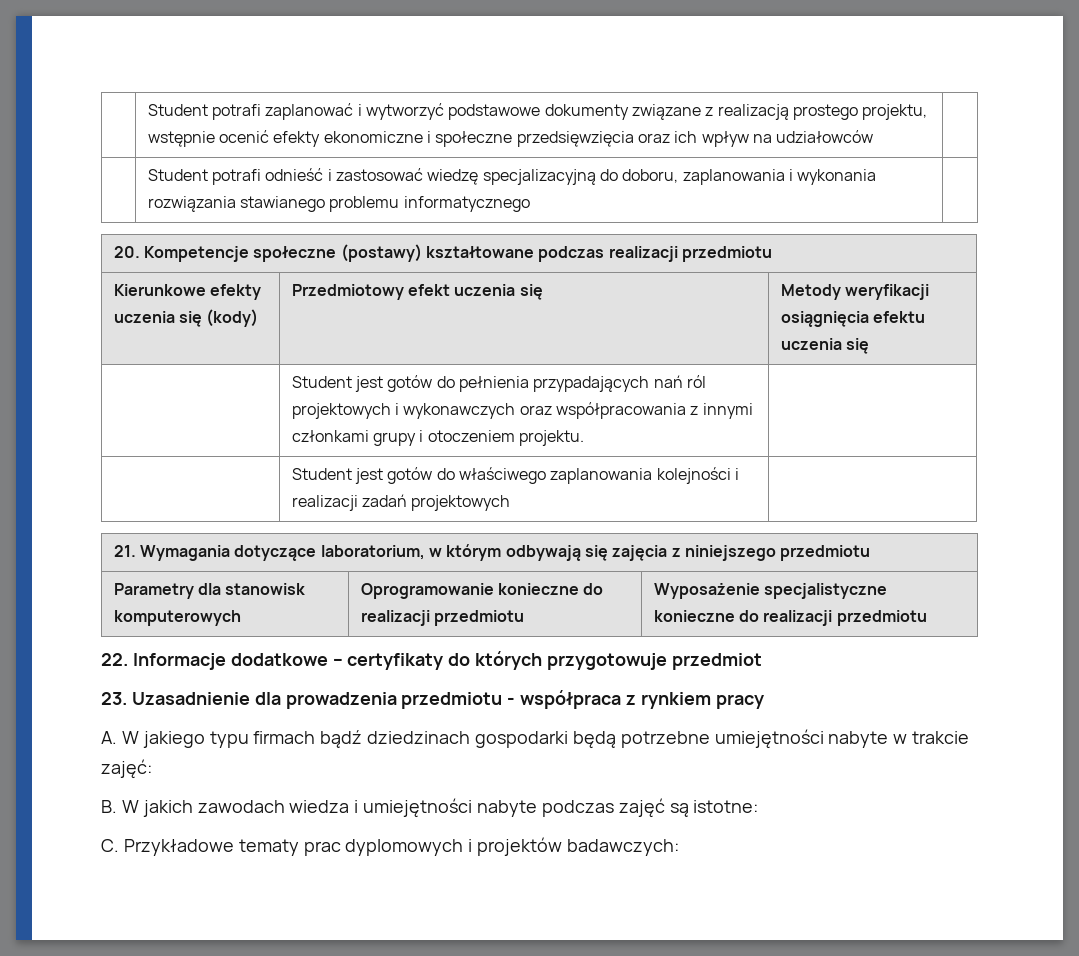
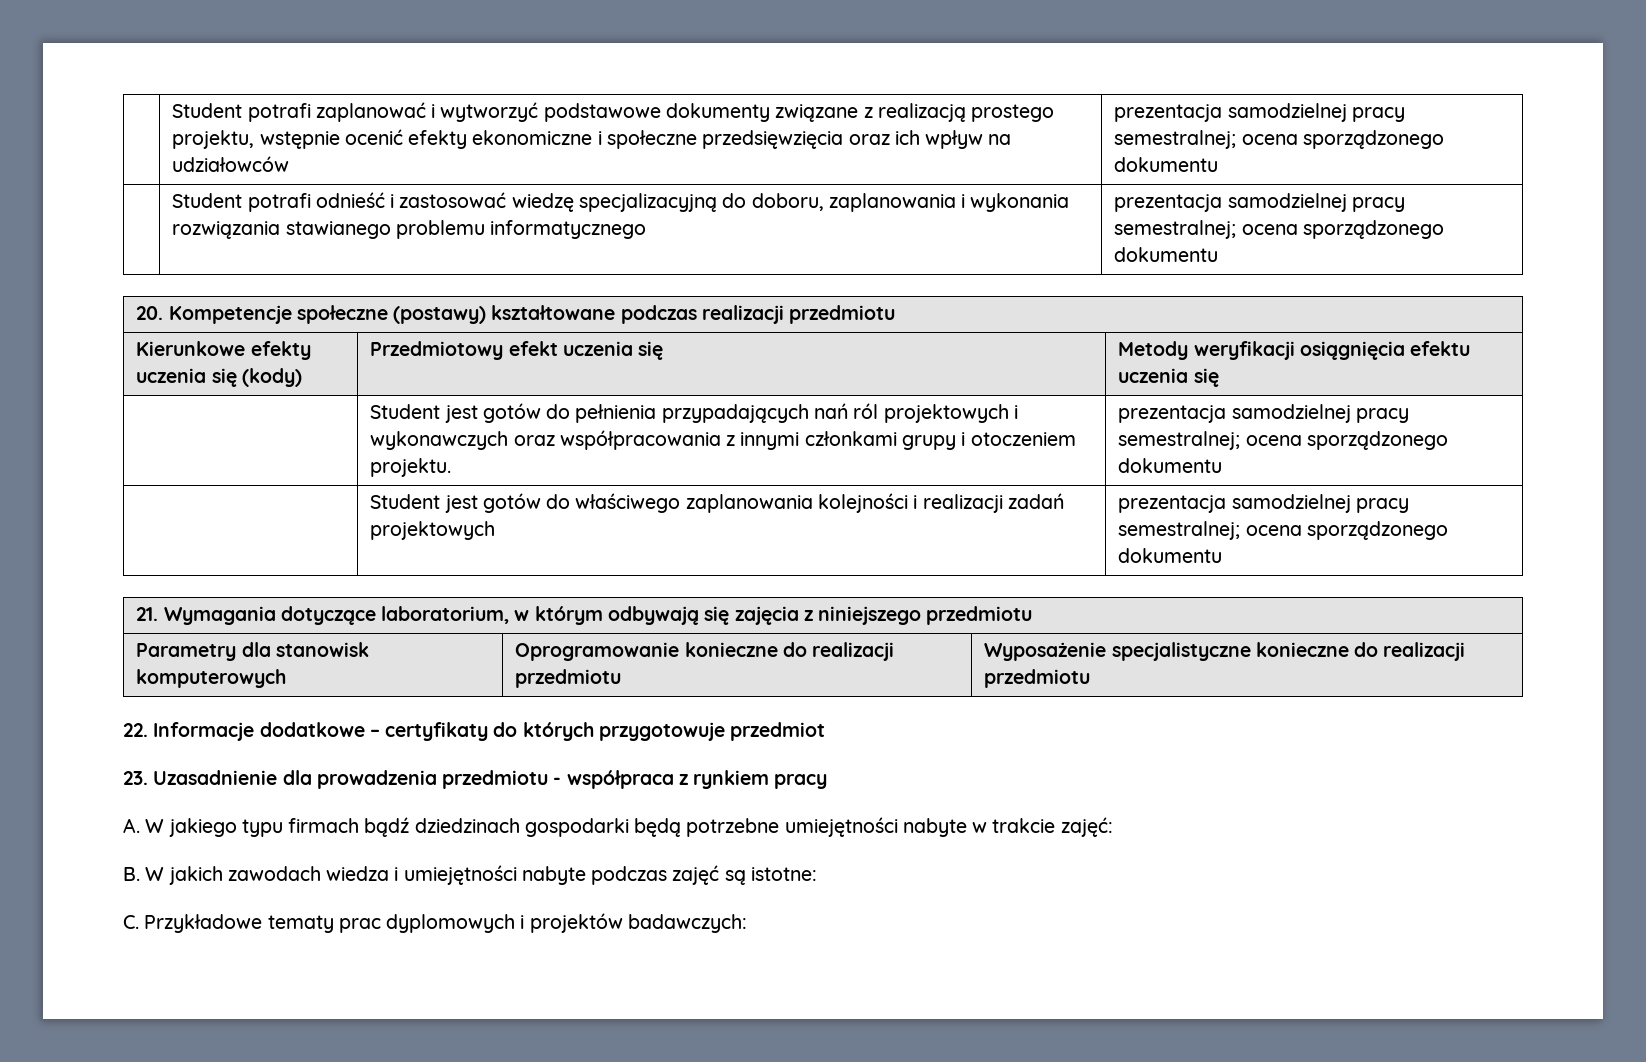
(874, 136) none -> [1114,103,1405,122] [1114,130,1444,149] [1114,157,1219,172] prezentacja samodzielnej pracy semestralnej; ocena sporządzonego dokumentu
(530, 204) none -> [1114,193,1405,212] [1114,220,1444,239] [1114,247,1219,262] prezentacja samodzielnej pracy semestralnej; ocena sporządzonego dokumentu
(585, 438) none -> [1118,404,1409,423] [1118,431,1448,450] [1118,458,1223,473] prezentacja samodzielnej pracy semestralnej; ocena sporządzonego dokumentu
(511, 503) none -> [1118,494,1409,513] [1118,521,1448,540] [1118,548,1223,563] prezentacja samodzielnej pracy semestralnej; ocena sporządzonego dokumentu

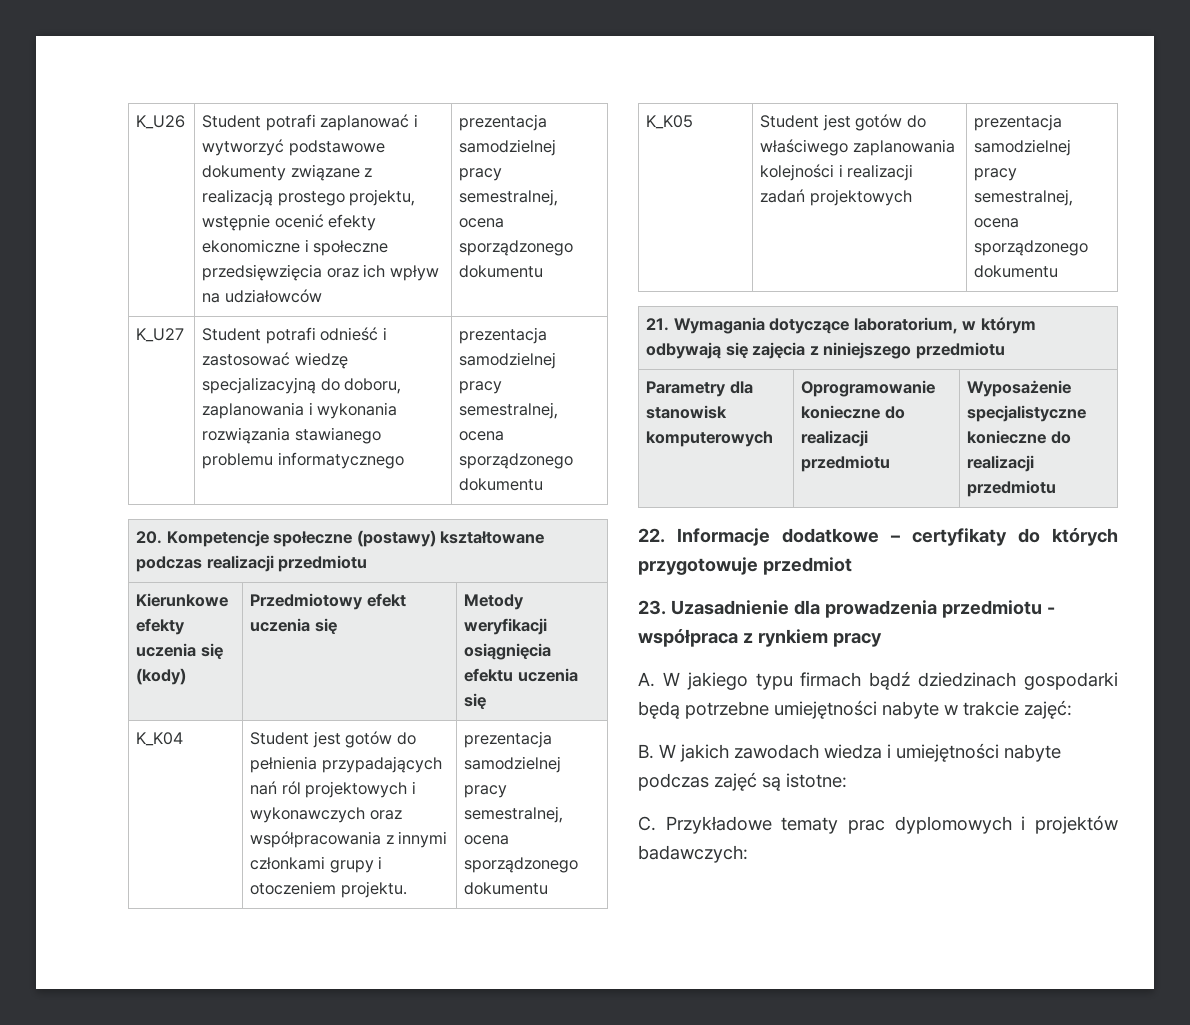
(172, 110) none -> [136,115,186,129] K_U26
[1114,130,1444,149] [1114,157,1219,172] semestralnej; ocena sporządzonego dokumentu // -> [459,189,559,206] [459,218,505,228] [459,240,574,256] [459,265,544,278] [136,328,185,342] semestralnej, ocena sporządzonego dokumentu // K_U27
[1114,220,1237,239] semestralnej; -> [459,402,559,419] semestralnej,
(1219, 377) none -> [136,732,184,746] K_K04
[1118,431,1448,450] [1118,458,1223,473] semestralnej; ocena sporządzonego dokumentu // -> [464,806,564,823] [464,835,510,845] [464,857,579,873] [464,882,549,895] [646,115,694,129] semestralnej, ocena sporządzonego dokumentu // K_K05
[1118,521,1241,540] semestralnej; -> [974,189,1074,206] semestralnej,

